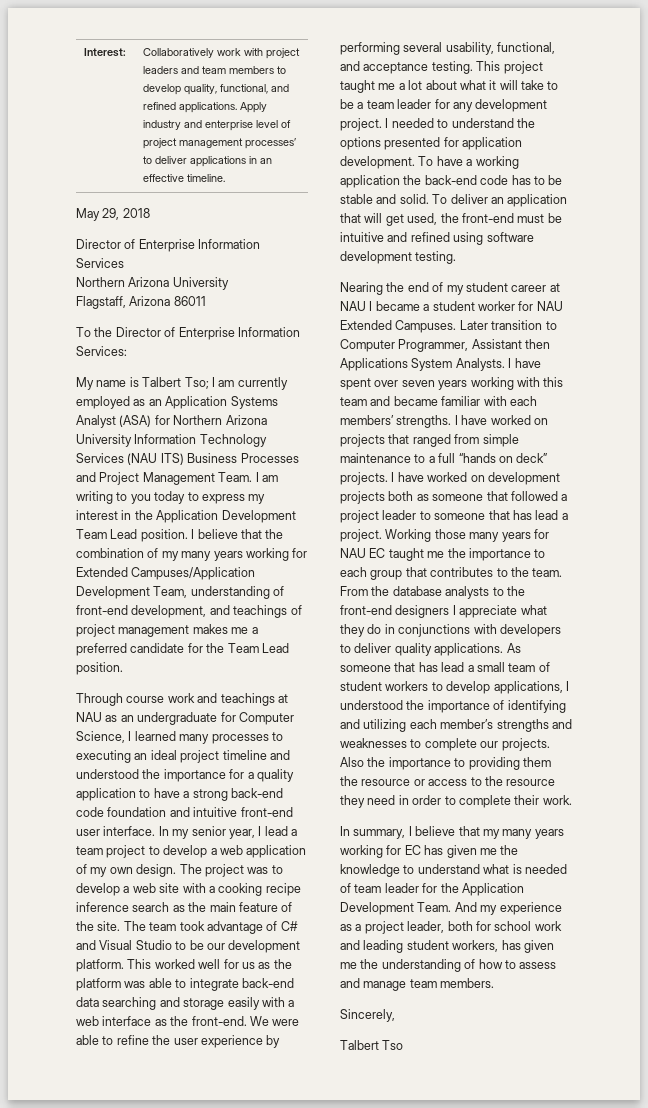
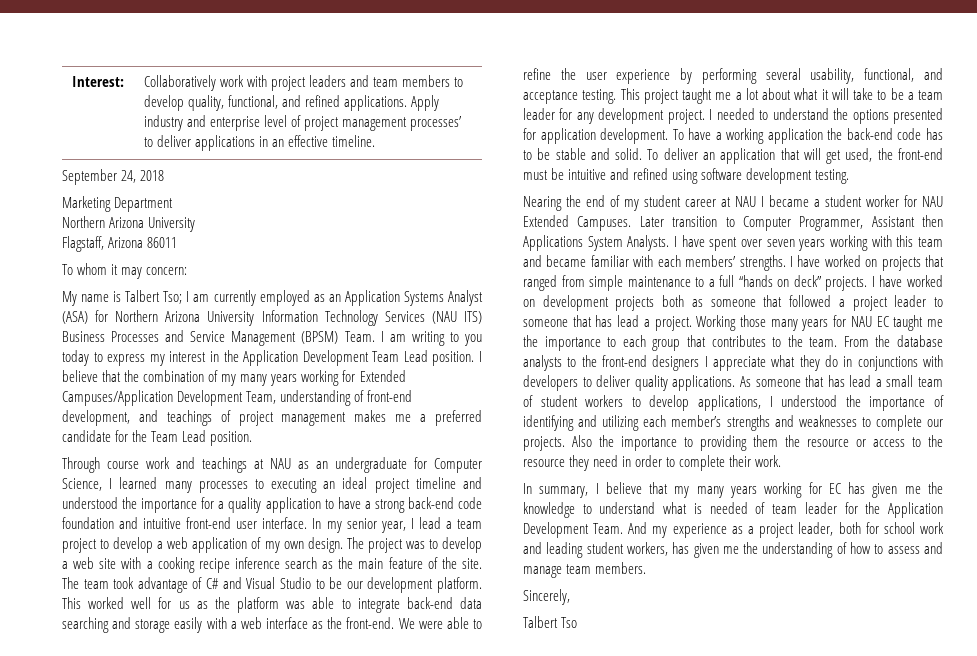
[76,208,120,221] May 29, -> [62,169,137,185] September 24,
[76,239,261,252] [76,258,124,268] Director of Enterprise Information Services -> [62,196,174,212] Marketing Department
[94,327,300,340] [76,346,127,356] the Director of Enterprise Information Services: -> [77,263,188,279] whom it may concern:
[99,472,215,485] Project Management -> [190,331,339,346] Service Management (BPSM)

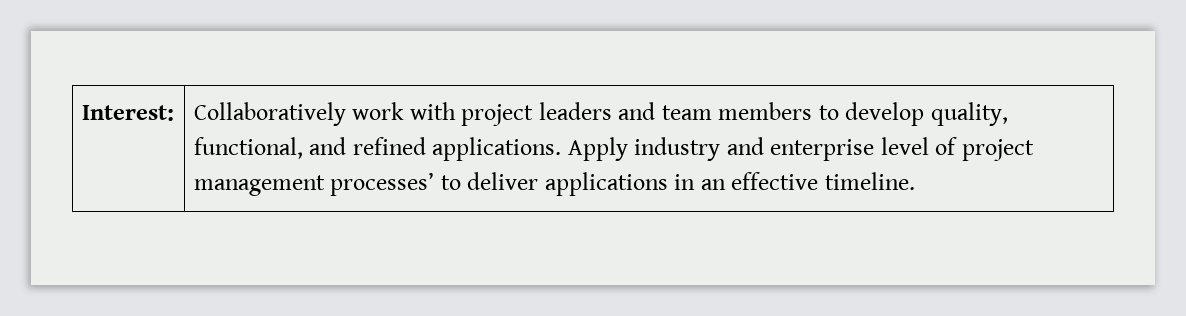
[62,169,165,185] [62,196,174,212] [62,216,196,232] [62,236,178,252] [62,263,188,279] [62,290,483,306] [62,310,483,326] [62,330,483,346] [62,350,483,366] [62,370,406,386] [62,390,413,406] [62,410,483,426] [62,430,253,446] [62,457,482,473] [62,477,483,493] [62,497,482,513] [62,517,483,533] [62,537,482,553] [62,557,482,573] [62,577,483,593] [62,597,482,613] [62,617,483,633] [523,68,943,84] [523,88,943,104] [523,108,943,124] [523,128,943,144] [523,148,943,164] [523,168,850,184] [523,195,943,211] [523,215,943,231] [523,235,943,251] [523,255,945,271] [523,275,944,291] [523,295,943,311] [523,315,944,331] [523,335,943,351] [523,355,943,371] [523,375,943,391] [523,395,944,411] [523,415,943,431] [523,435,943,451] [523,455,782,471] [523,482,943,498] [523,502,943,518] [523,522,944,538] [523,542,944,558] [523,562,647,578] [523,589,570,605] [523,616,578,628] // September 24, 2018 // Marketing Department // Northern Arizona University // Flagstaff, Arizona 86011 // To whom it may concern: // My name is Talbert Tso; I am currently employed as an Application Systems Analyst (ASA) for Northern Arizona University Information Technology Services (NAU ITS) Business Processes and Service Management (BPSM) Team. I am writing to you today to express my interest in the Application Development Team Lead position. I believe that the combination of my many years working for Extended Campuses/Application Development Team, understanding of front-end development, and teachings of project management makes me a preferred candidate for the Team Lead position. // Through course work and teachings at NAU as an undergraduate for Computer Science, I learned many processes to executing an ideal project timeline and understood the importance for a quality application to have a strong back-end code foundation and intuitive front-end user interface. In my senior year, I lead a team project to develop a web application of my own design. The project was to develop a web site with a cooking recipe inference search as the main feature of the site. The team took advantage of C# and Visual Studio to be our development platform. This worked well for us as the platform was able to integrate back-end data searching and storage easily with a web interface as the front-end. We were able to refine the user experience by performing several usability, functional, and acceptance testing. This project taught me a lot about what it will take to be a team leader for any development project. I needed to understand the options presented for application development. To have a working application the back-end code has to be stable and solid. To deliver an application that will get used, the front-end must be intuitive and refined using software development testing. // Nearing the end of my student career at NAU I became a student worker for NAU Extended Campuses. Later transition to Computer Programmer, Assistant then Applications System Analysts. I have spent over seven years working with this team and became familiar with each members’ strengths. I have worked on projects that ranged from simple maintenance to a full “hands on deck” projects. I have worked on development projects both as someone that followed a project leader to someone that has lead a project. Working those many years for NAU EC taught me the importance to each group that contributes to the team. From the database analysts to the front-end designers I appreciate what they do in conjunctions with developers to deliver quality applications. As someone that has lead a small team of student workers to develop applications, I understood the importance of identifying and utilizing each member’s strengths and weaknesses to complete our projects. Also the importance to providing them the resource or access to the resource they need in order to complete their work. // In summary, I believe that my many years working for EC has given me the knowledge to understand what is needed of team leader for the Application Development Team. And my experience as a project leader, both for school work and leading student workers, has given me the understanding of how to assess and manage team members. // Sincerely, // Talbert Tso -> (915, 181) none

